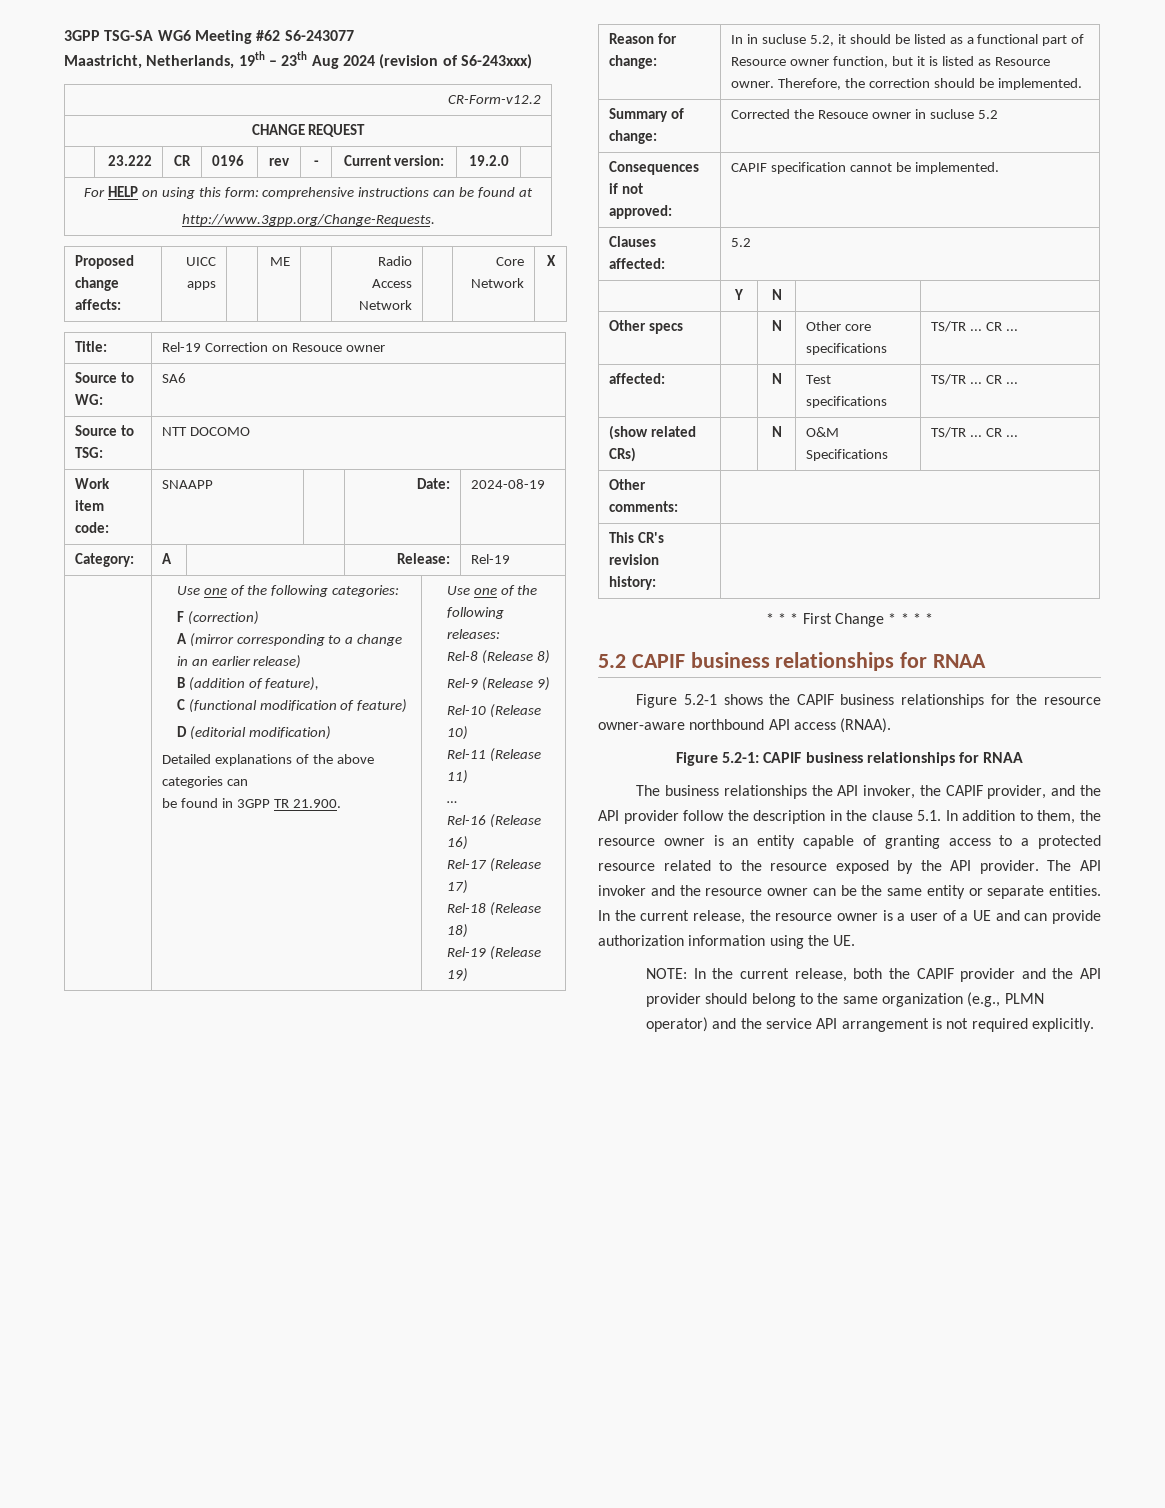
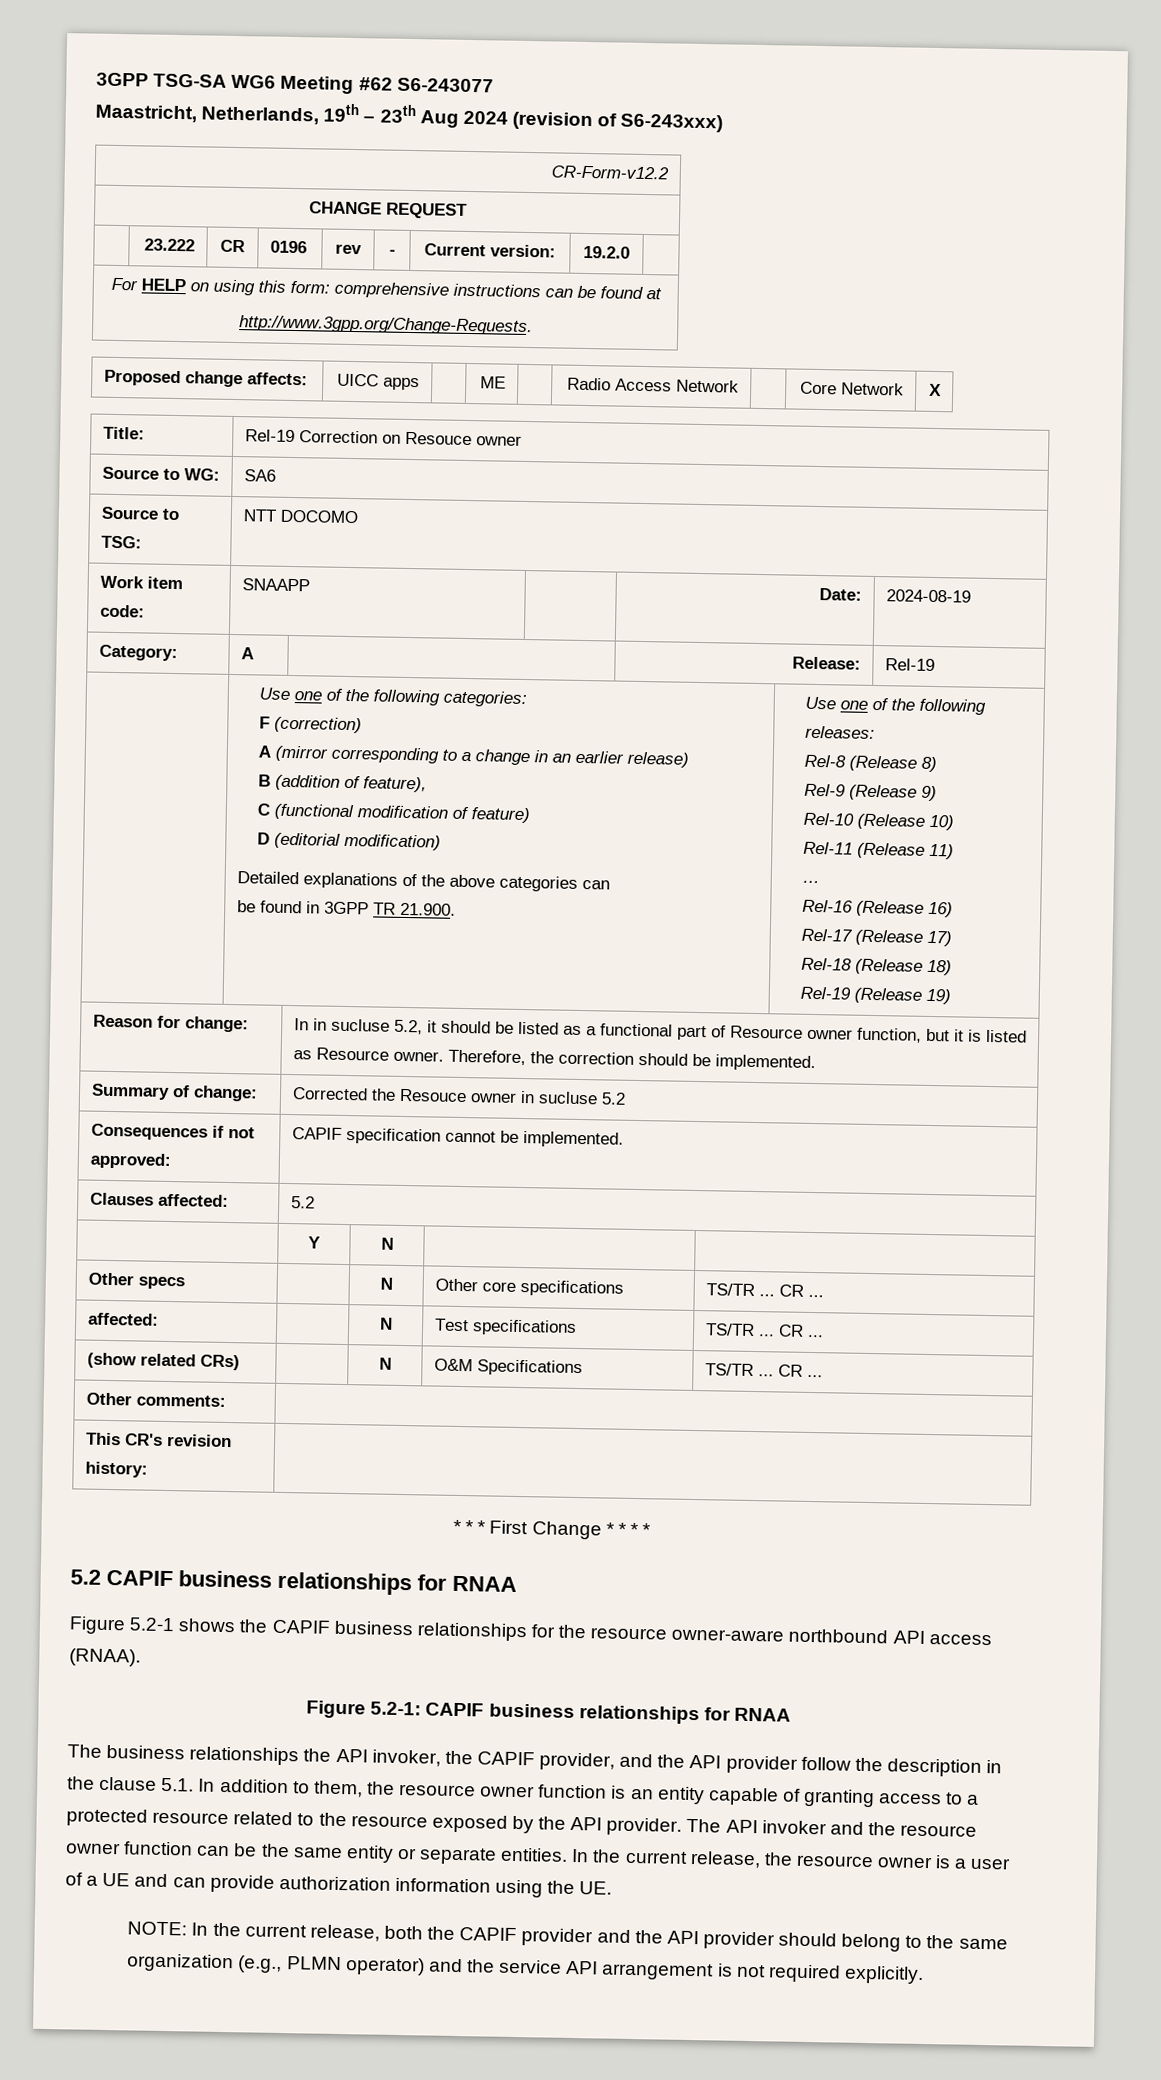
(705, 842) none -> [538,1784,608,1799] function
(808, 892) none -> [124,1841,194,1856] function

